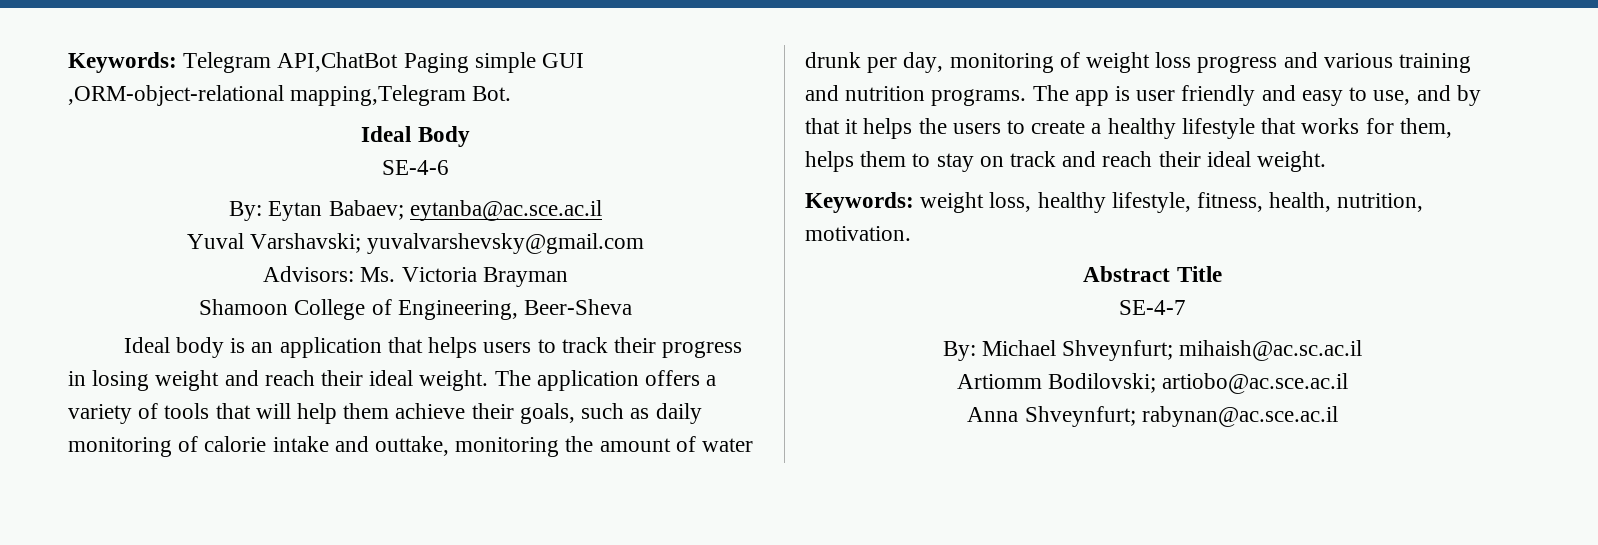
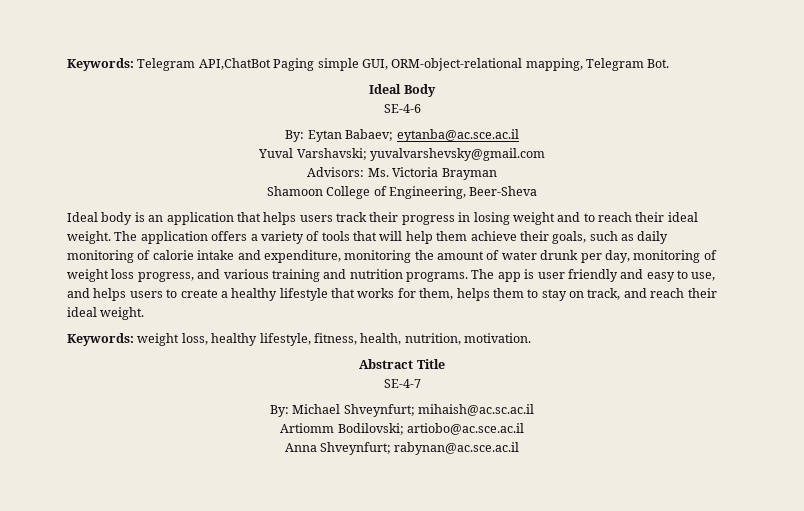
[542,53,585,68] [68,85,467,106] GUI ,ORM-object-relational mapping,Telegram -> [361,58,644,71] GUI, ORM-object-relational mapping, Telegram
[537,339,556,353] to -> (333, 218) none
(259, 378) none -> [583,213,595,222] to
[375,436,450,456] outtake, -> [263,250,341,263] expenditure,
[1197,56,1278,73] progress -> [137,272,194,282] progress,
[1456,85,1481,106] [805,118,947,139] by that it helps the -> [93,288,127,301] helps
[1010,151,1057,167] track -> [587,288,621,300] track,

